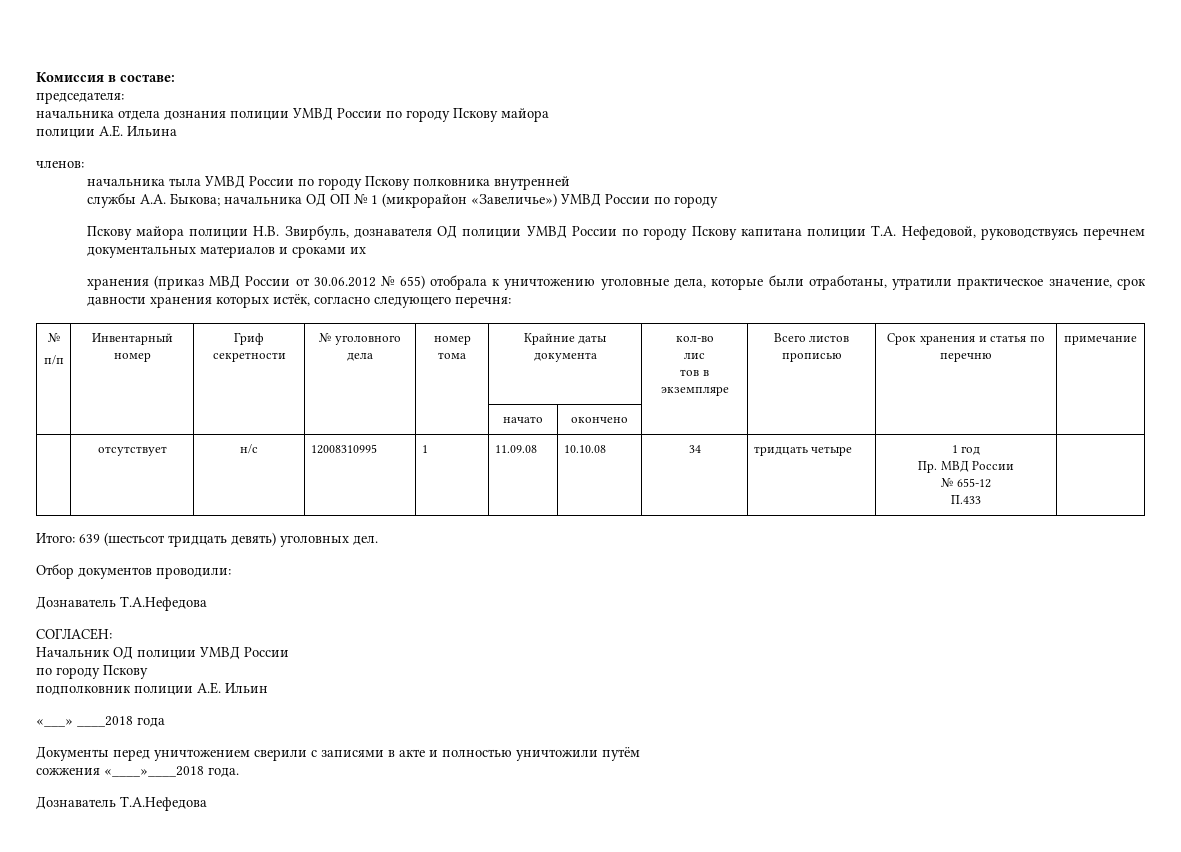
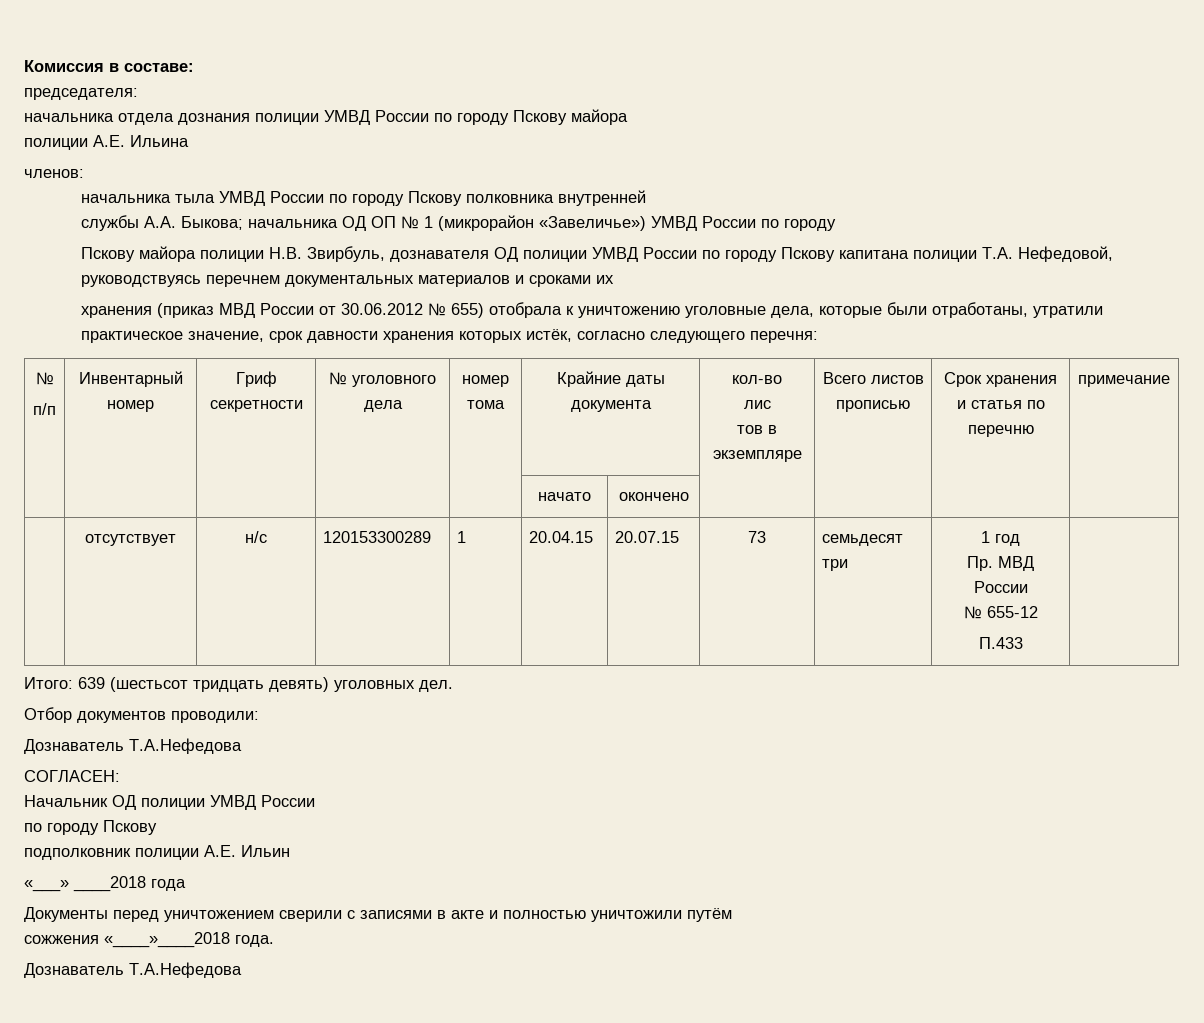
[310,444,377,454] [421,445,428,453] [494,445,537,453] [563,445,606,453] [688,445,701,453] [753,446,853,456] 12008310995 | 1 | 11.09.08 | 10.10.08 | 34 | тридцать четыре -> [323,531,432,543] [457,531,467,543] [529,531,594,543] [615,531,680,543] [748,531,766,543] [822,534,904,546] [822,559,849,571] 120153300289 | 1 | 20.04.15 | 20.07.15 | 73 | семьдесят три

